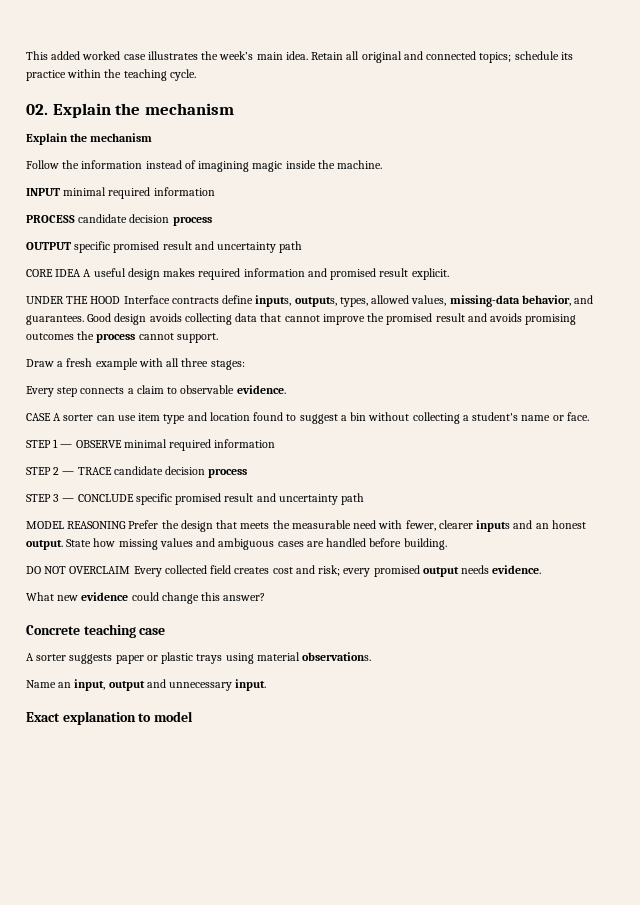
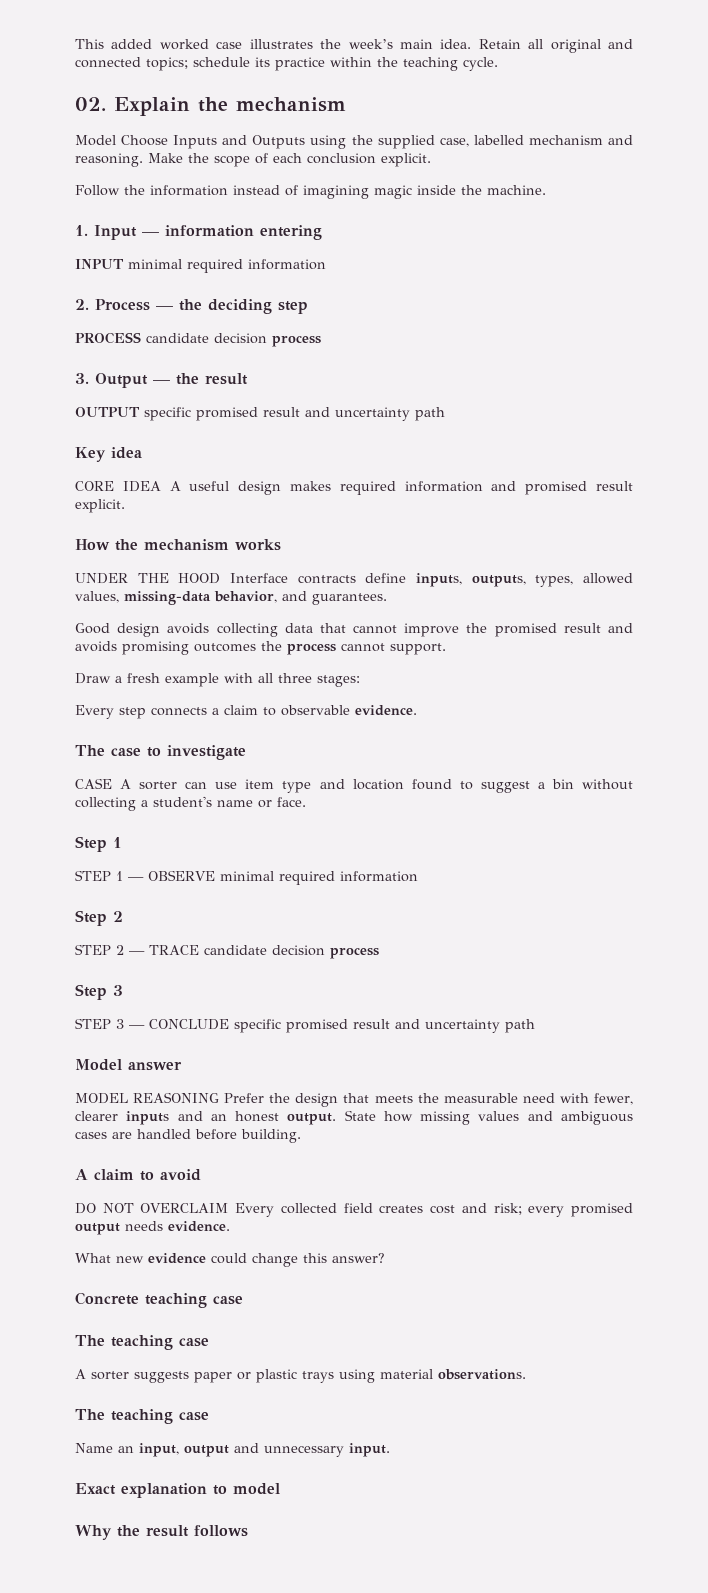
[26,133,153,145] Explain the mechanism -> [75,135,633,149] [75,153,431,167] Model Choose Inputs and Outputs using the supplied case, labelled mechanism and reasoning. Make the scope of each conclusion explicit.
(383, 164) none -> [75,225,322,240] // 1. Input — information entering
(215, 191) none -> [75,299,308,314] // 2. Process — the deciding step
(212, 221) none -> [75,373,248,388] // 3. Output — the result
(303, 247) none -> [75,447,142,462] // Key idea
(449, 274) none -> [75,539,281,551] // How the mechanism works
(84, 320) none -> (387, 599) //
(286, 389) none -> [75,745,246,760] // The case to investigate
(589, 416) none -> [75,836,122,852] // Step 1
(276, 443) none -> [75,910,123,926] // Step 2
(248, 473) none -> [75,984,123,1000] // Step 3
(365, 499) none -> [75,1059,182,1071] // Model answer
(447, 544) none -> [75,1169,201,1181] // A claim to avoid
(166, 631) none -> [75,1335,209,1350] // The teaching case
(372, 656) none -> [75,1409,209,1424] // The teaching case
(193, 716) none -> [75,1525,248,1540] // Why the result follows

